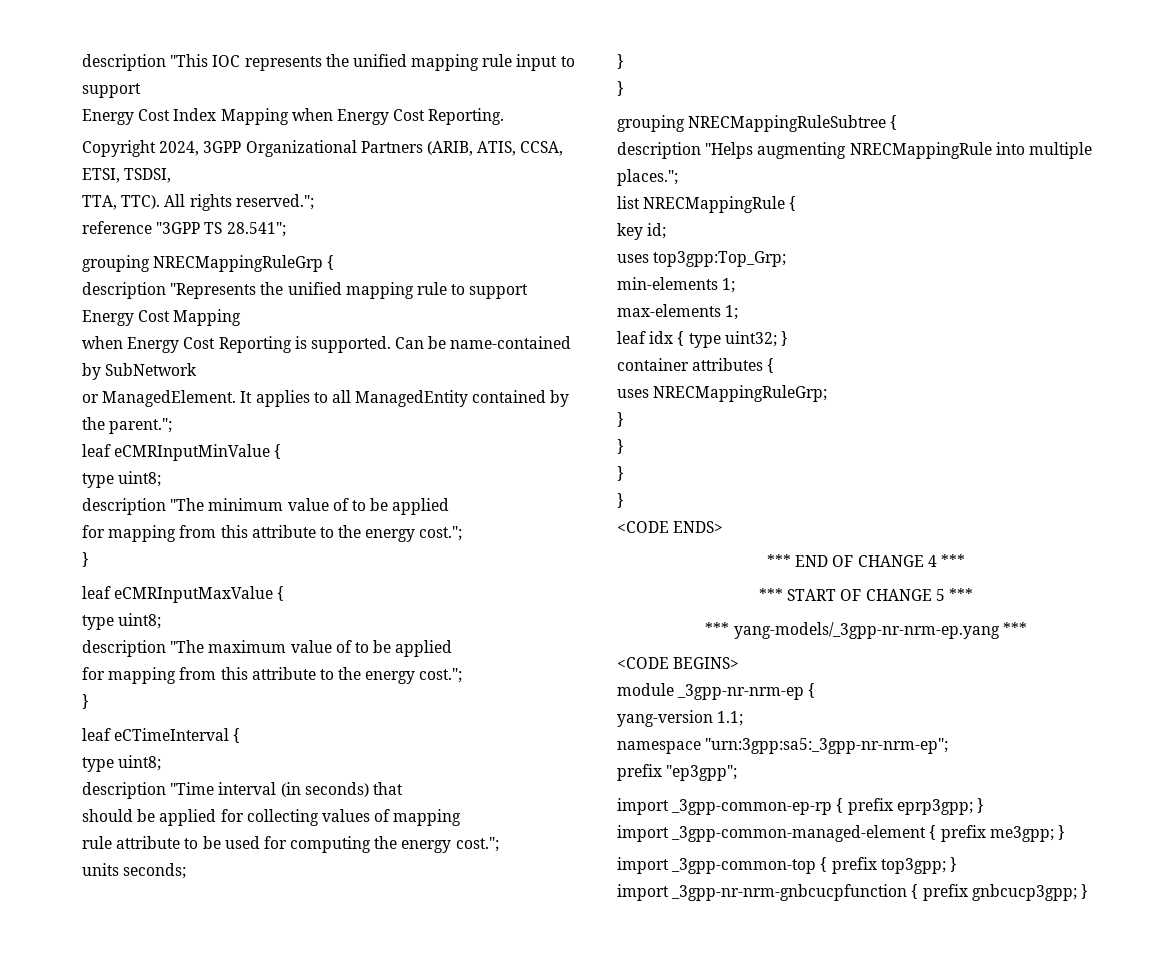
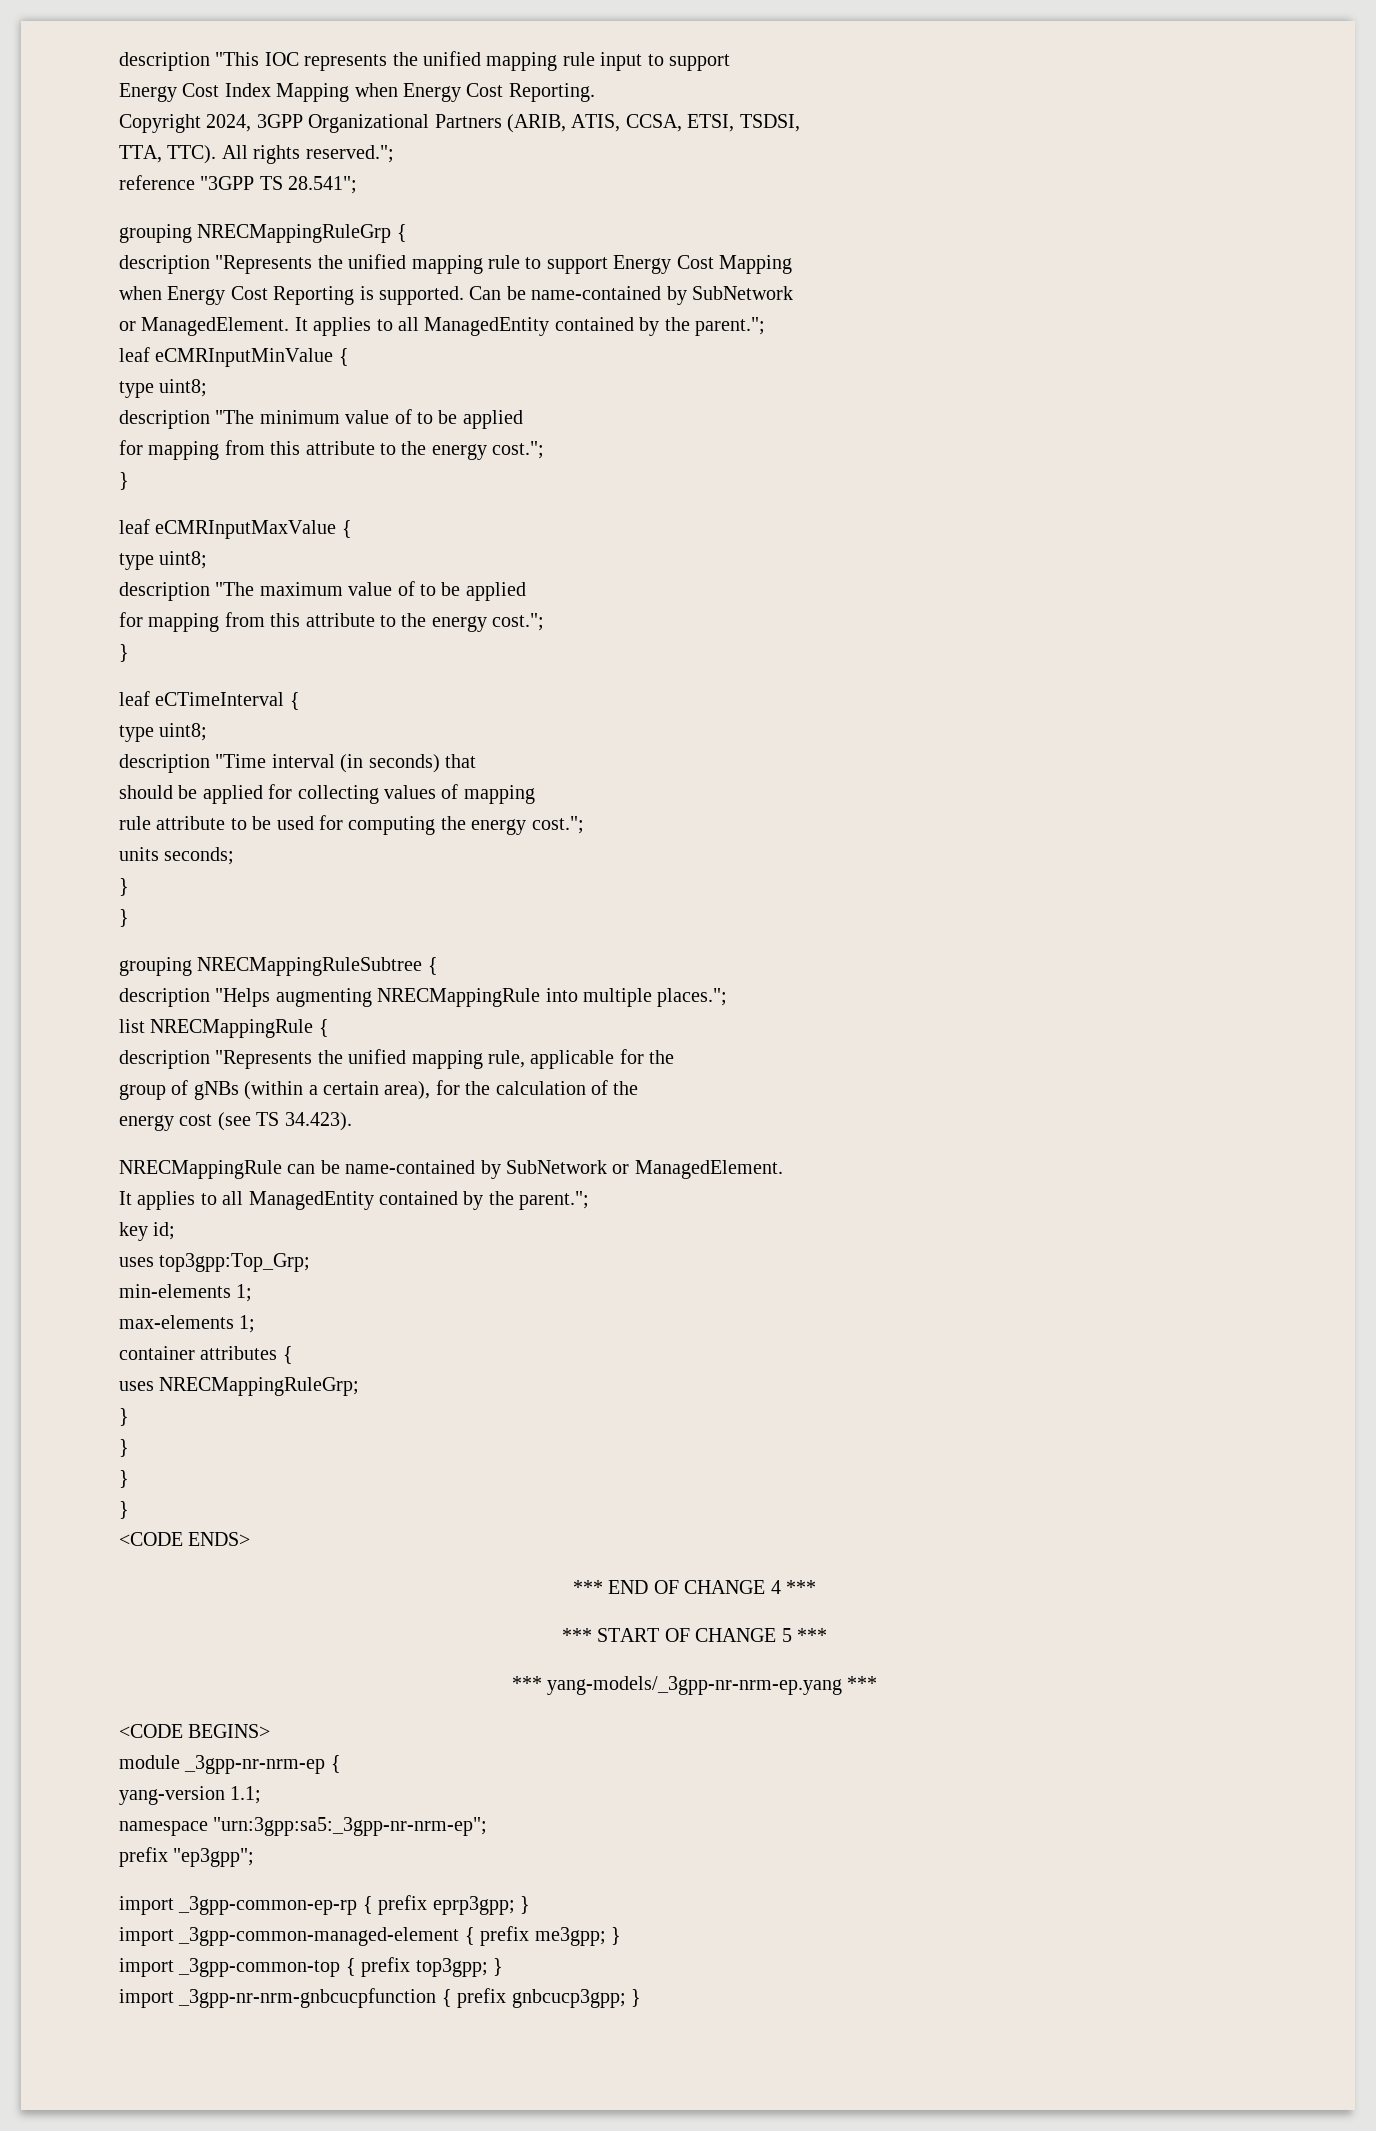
(797, 203) none -> [119,1049,675,1069] [119,1080,639,1100] [119,1112,352,1131] [119,1160,783,1179] [119,1191,590,1210] // description "Represents the unified mapping rule, applicable for the // group of gNBs (within a certain area), for the calculation of the // energy cost (see TS 34.423). // NRECMappingRule can be name-contained by SubNetwork or ManagedElement. // It applies to all ManagedEntity contained by the parent.";
[617,331,788,348] // leaf idx { type uint32; } -> (256, 1324) none

